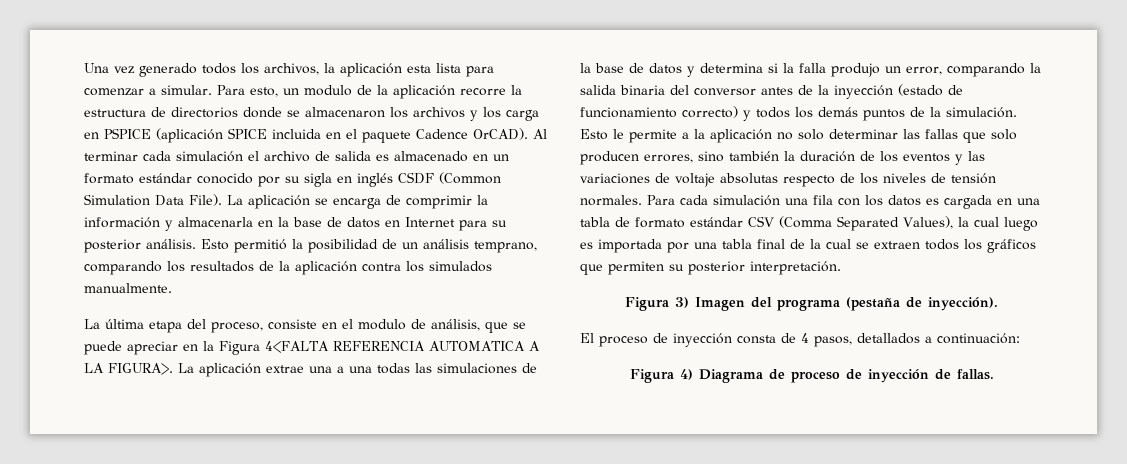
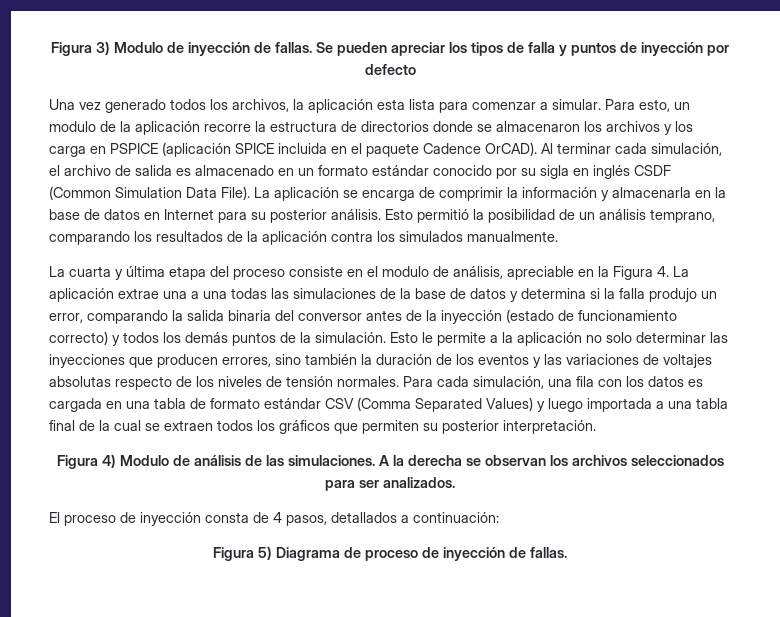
(84, 68) none -> [51,41,729,56] [364,64,416,75] Figura 3) Modulo de inyección de fallas. Se pueden apreciar los tipos de falla y puntos de inyección por defecto //
[176,151,243,162] simulación -> [651,143,722,156] simulación,
(100, 324) none -> [69,266,123,280] cuarta y
[211,322,263,333] proceso, -> [233,269,285,280] proceso
[485,322,526,333] [84,341,540,355] [84,363,173,375] que se puede apreciar en la Figura 4<FALTA REFERENCIA AUTOMATICA A LA FIGURA>. -> [507,266,669,280] apreciable en la Figura 4.
[925,129,1017,143] fallas que solo -> [49,354,153,368] inyecciones que
[675,173,715,187] voltaje -> [663,354,712,368] voltajes
[713,195,780,206] simulación -> [473,376,544,389] simulación,
[903,216,1038,231] [580,239,689,253] Values), la cual luego es importada por -> [486,397,664,412] Values) y luego importada a
[675,297,998,311] 3) Imagen del programa (pestaña de inyección). -> [101,454,724,468] [325,477,455,491] 4) Modulo de análisis de las simulaciones. A la derecha se observan los archivos seleccionados para ser analizados.
[679,369,693,380] 4) -> [258,546,272,560] 5)

